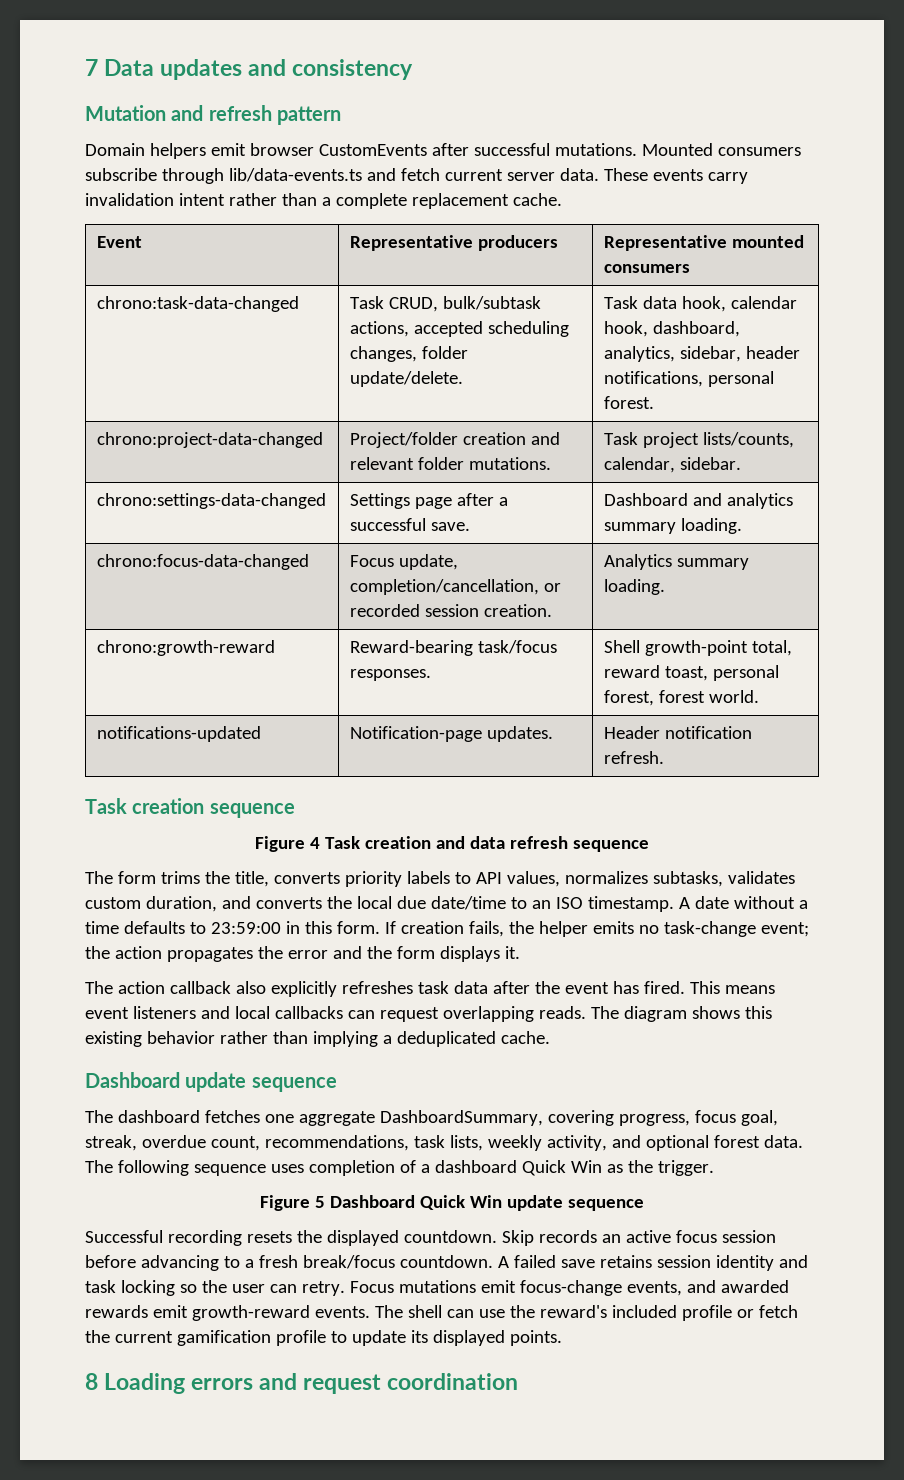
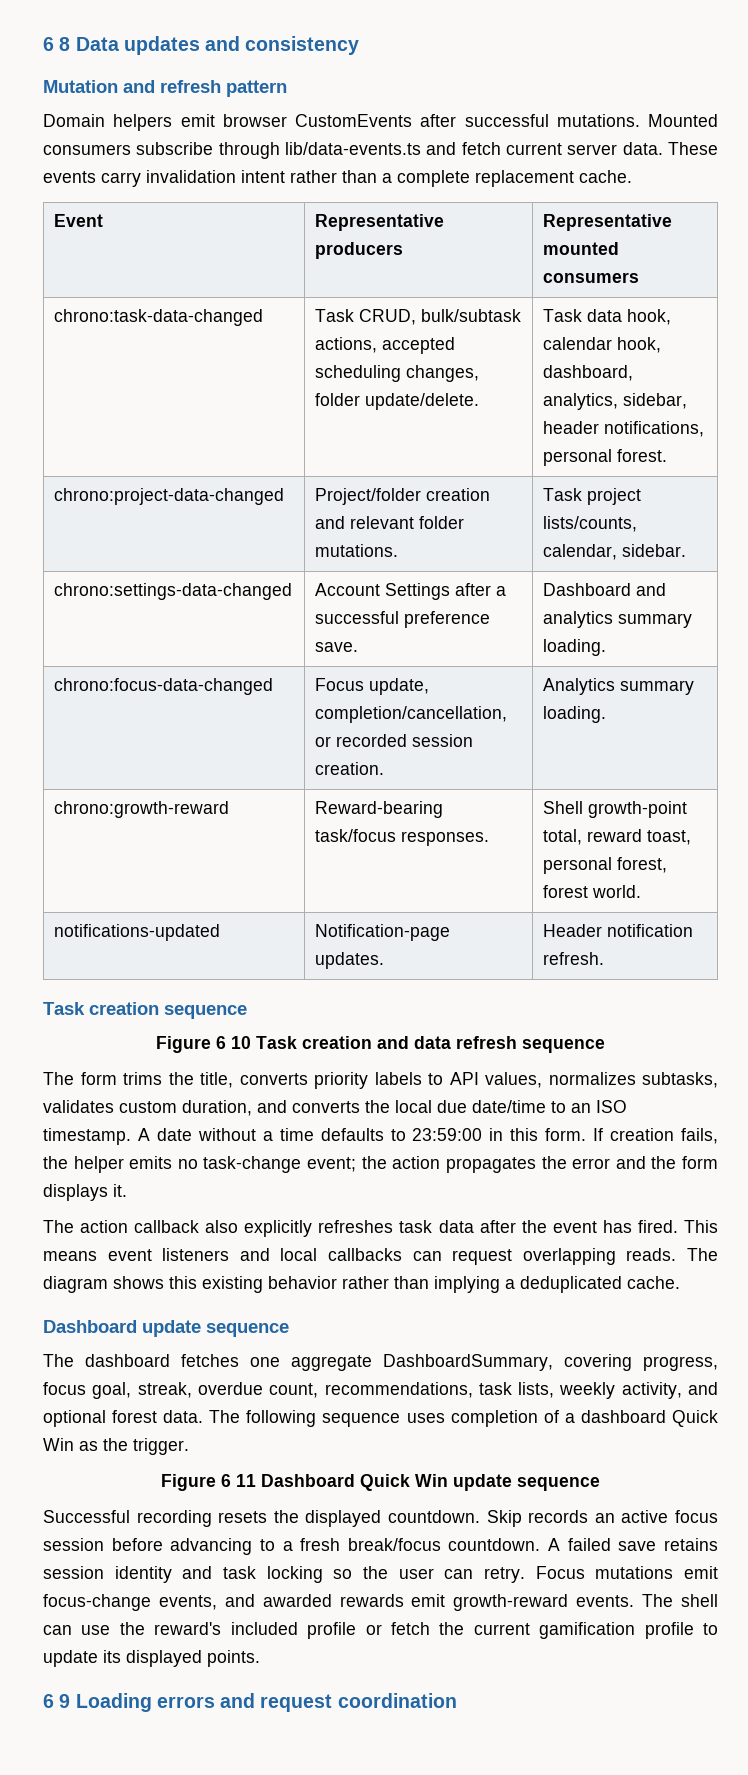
[85,59,98,76] 7 -> [43,37,71,51] 6 8
[349,493,452,509] Settings page -> [315,583,451,600] Account Settings
(426, 524) none -> [404,611,491,628] preference
[310,837,321,849] 4 -> [216,1036,251,1049] 6 10
[315,1196,326,1208] 5 -> [221,1474,256,1487] 6 11
[85,1373,98,1390] 8 -> [43,1694,71,1708] 6 9

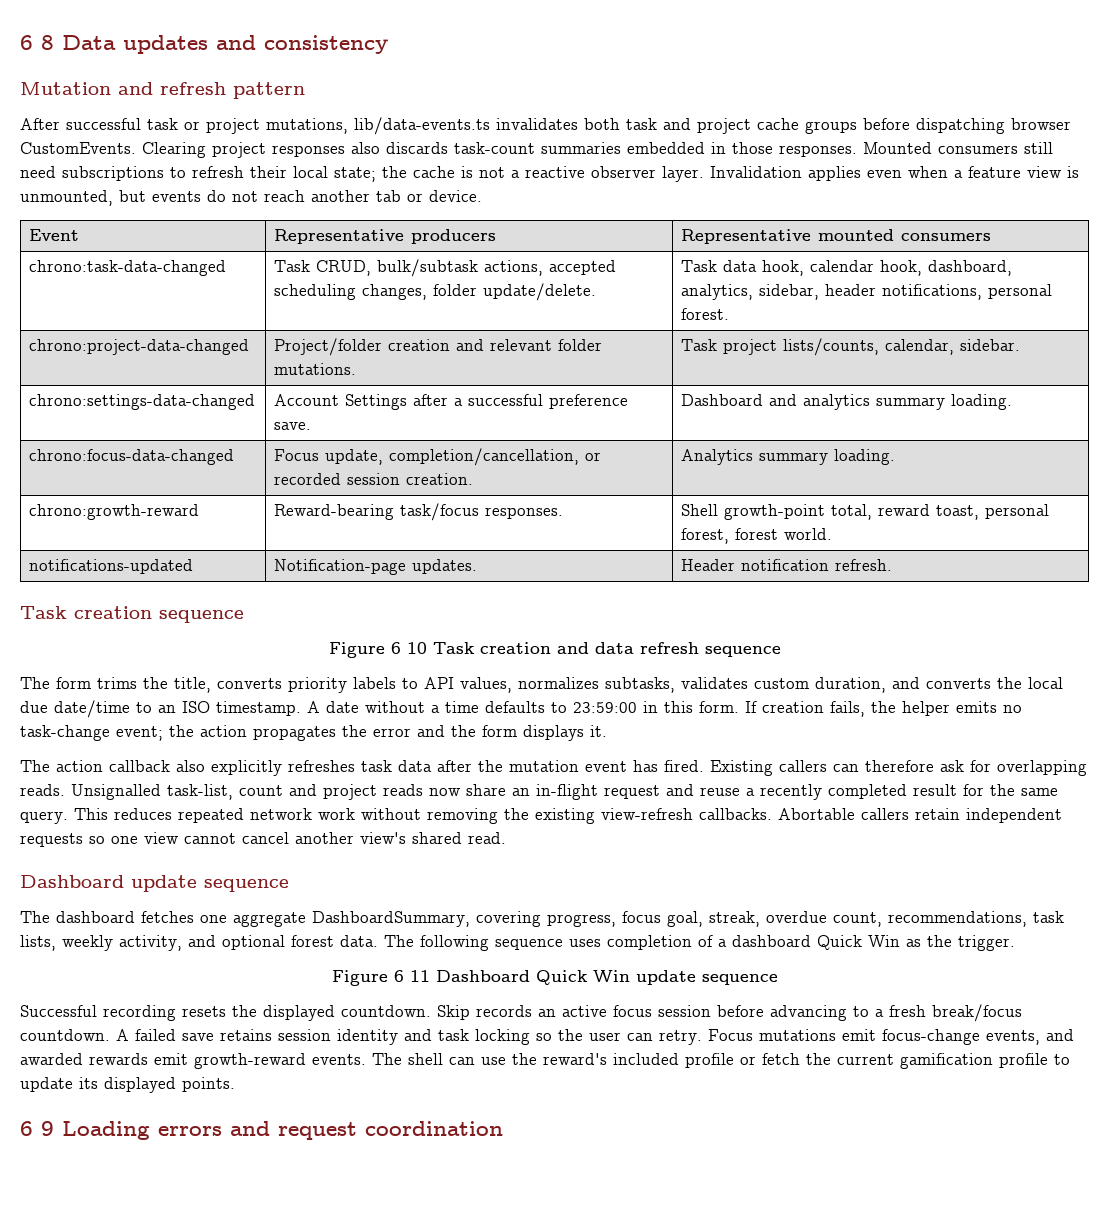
[43,114,718,131] [43,142,719,159] [43,170,632,187] Domain helpers emit browser CustomEvents after successful mutations. Mounted consumers subscribe through lib/data-events.ts and fetch current server data. These events carry invalidation intent rather than a complete replacement cache. -> [20,117,1071,135] [20,142,1053,158] [20,166,1079,182] [20,190,482,206] After successful task or project mutations, lib/data-events.ts invalidates both task and project cache groups before dispatching browser CustomEvents. Clearing project responses also discards task-count summaries embedded in those responses. Mounted consumers still need subscriptions to refresh their local state; the cache is not a reactive observer layer. Invalidation applies even when a feature view is unmounted, but events do not reach another tab or device.
(547, 1226) none -> [509,760,579,772] mutation
[684,1220,719,1233] [43,1248,719,1265] [43,1276,680,1293] This means event listeners and local callbacks can request overlapping reads. The diagram shows this existing behavior rather than implying a deduplicated cache. -> [710,760,1087,776] [20,784,1058,800] [20,808,1062,824] [20,832,506,847] Existing callers can therefore ask for overlapping reads. Unsignalled task-list, count and project reads now share an in-flight request and reuse a recently completed result for the same query. This reduces repeated network work without removing the existing view-refresh callbacks. Abortable callers retain independent requests so one view cannot cancel another view's shared read.

